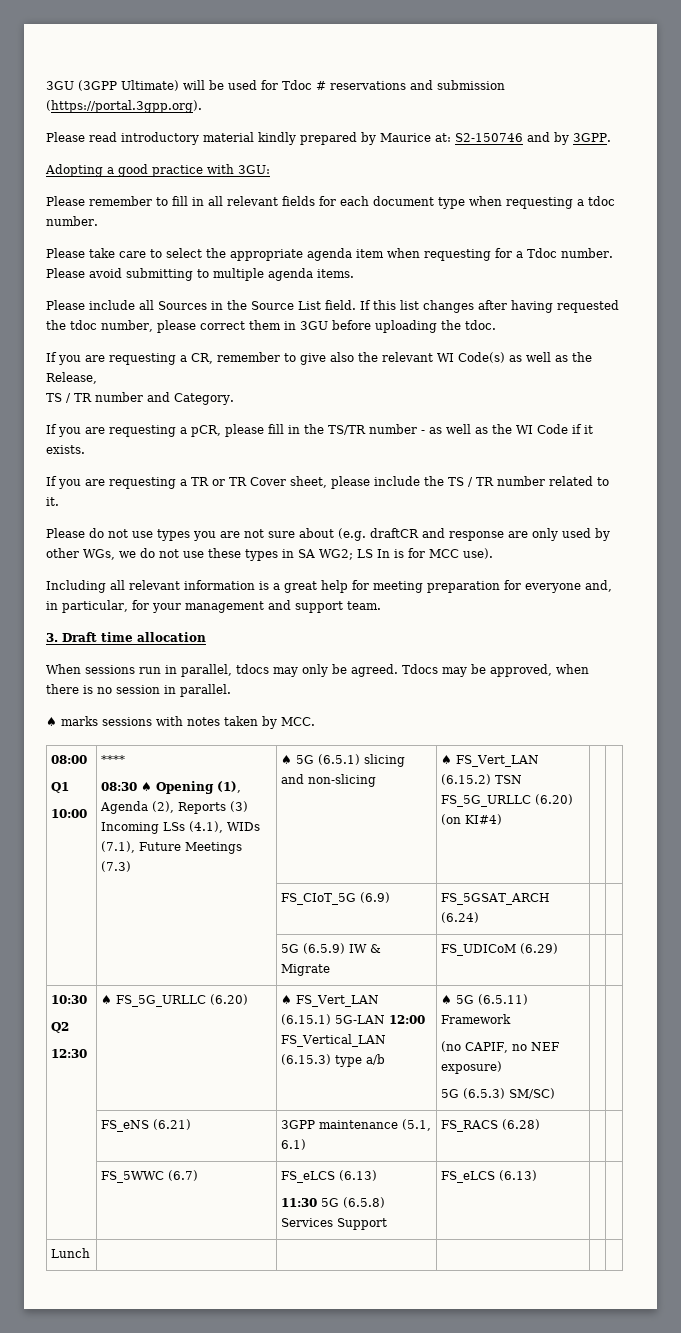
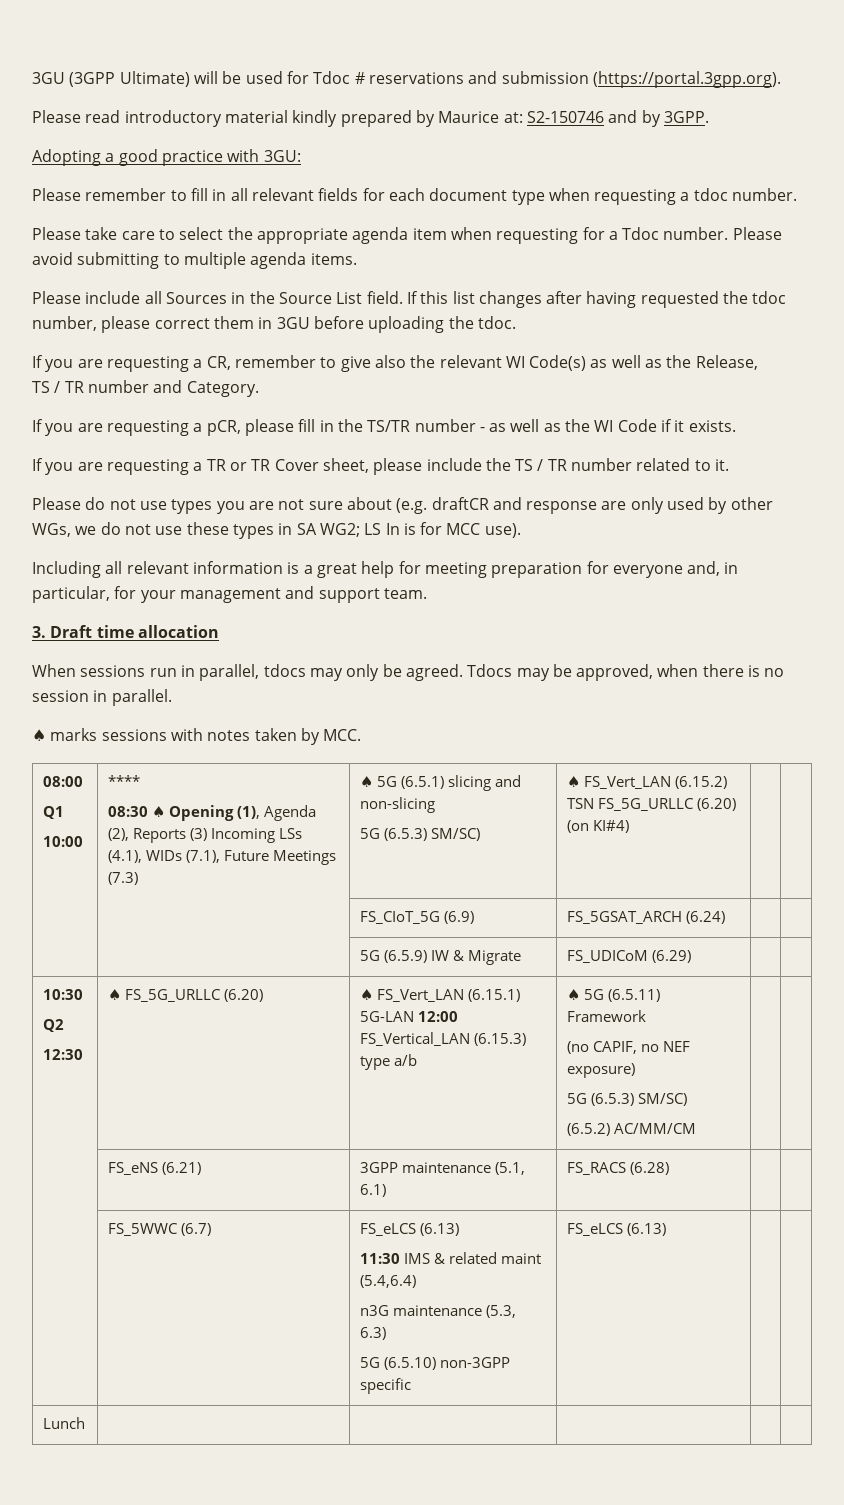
(377, 780) none -> [360,828,481,841] // 5G (6.5.3) SM/SC)
(556, 1093) none -> [567,1123,697,1136] // (6.5.2) AC/MM/CM
[321,1197,386,1208] [281,1218,388,1230] 5G (6.5.8) Services Support -> [404,1252,542,1264] [360,1275,417,1288] [360,1305,517,1318] [360,1327,387,1340] [360,1357,511,1370] [360,1378,412,1394] IMS & related maint (5.4,6.4) // n3G maintenance (5.3, 6.3) // 5G (6.5.10) non-3GPP specific

